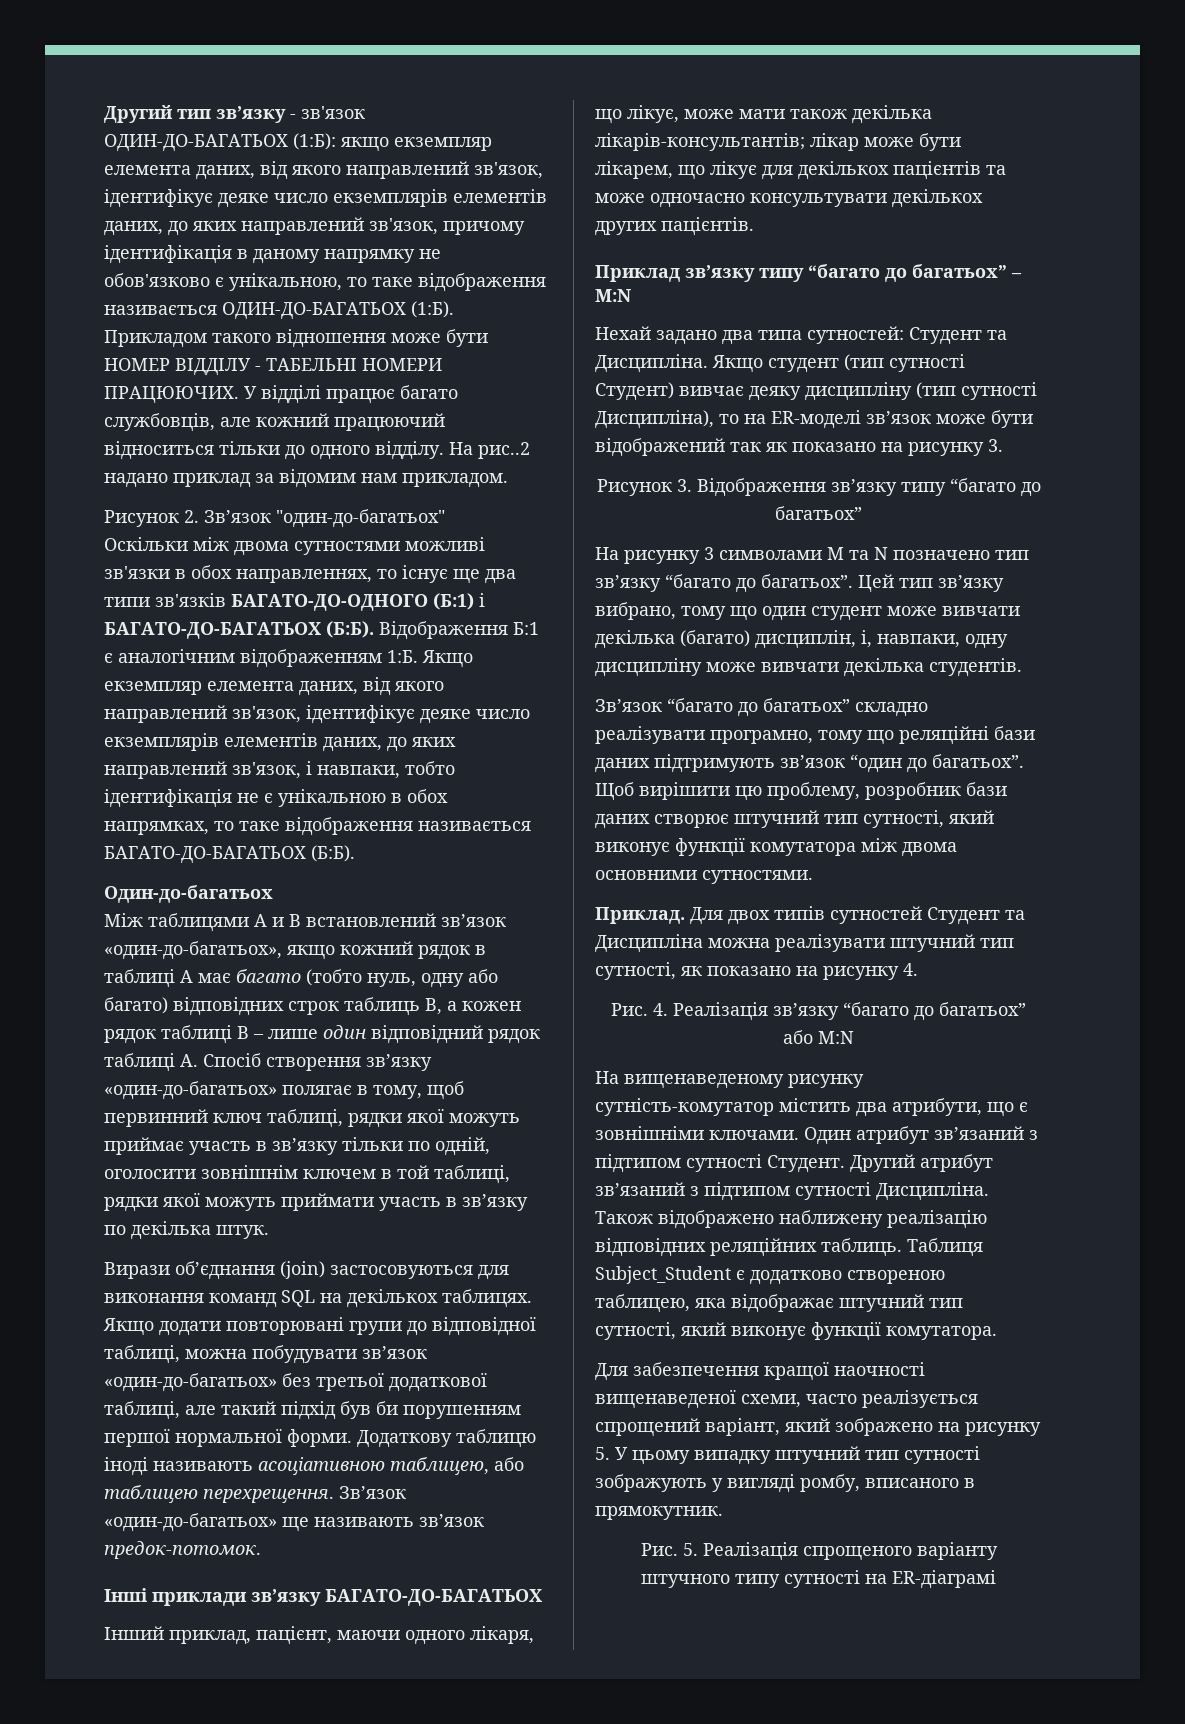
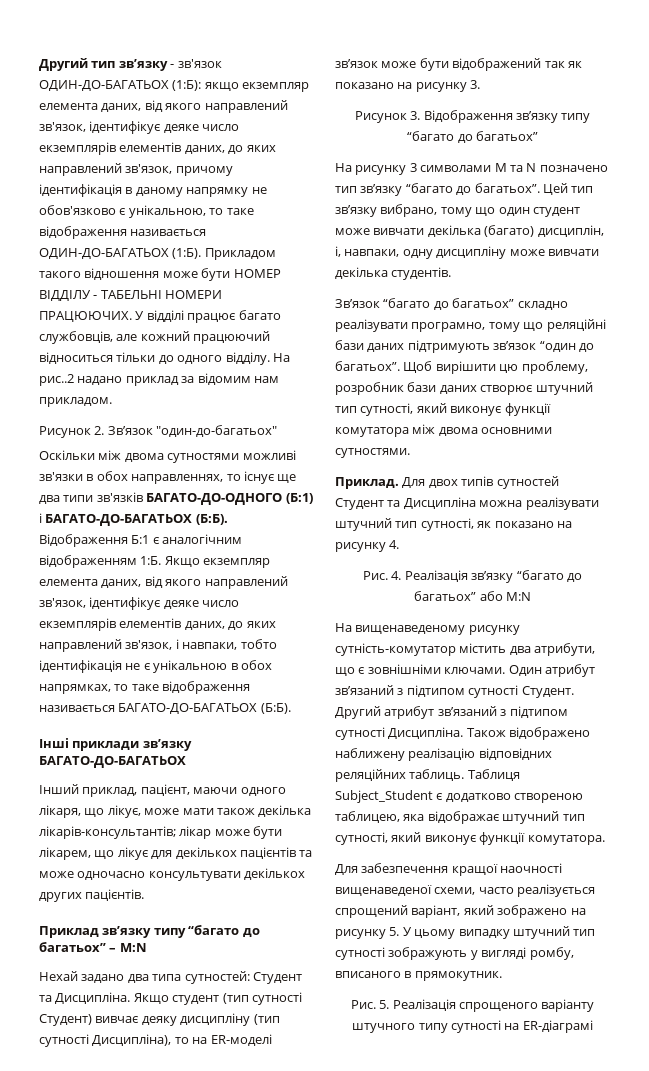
[104,885,273,903] [104,913,506,932] [104,941,486,960] [104,969,498,988] [104,997,521,1016] [104,1025,540,1044] [104,1053,432,1072] [104,1081,464,1100] [104,1108,520,1128] [104,1137,490,1156] [104,1165,510,1184] [104,1192,528,1212] [104,1221,269,1240] [104,1261,509,1280] [104,1289,532,1308] [103,1316,536,1336] [104,1345,427,1364] [104,1372,487,1392] [104,1401,521,1420] [104,1428,536,1448] [104,1457,524,1476] [104,1485,406,1503] [104,1513,484,1532] [104,1541,261,1559] // Один-до-багатьох // Між таблицями A и B встановлений зв’язок «один-до-багатьох», якщо кожний рядок в таблиці A має багато (тобто нуль, одну або багато) відповідних строк таблиць B, а кожен рядок таблиці B – лише один відповідний рядок таблиці A. Спосіб створення зв’язку «один-до-багатьох» полягає в тому, щоб первинний ключ таблиці, рядки якої можуть приймає участь в зв’язку тільки по одній, оголосити зовнішнім ключем в той таблиці, рядки якої можуть приймати участь в зв’язку по декілька штук. // Вирази об’єднання (join) застосовуються для виконання команд SQL на декількох таблицях. Якщо додати повторювані групи до відповідної таблиці, можна побудувати зв’язок «один-до-багатьох» без третьої додаткової таблиці, але такий підхід був би порушенням першої нормальної форми. Додаткову таблицю іноді називають асоціативною таблицею, або таблицею перехрещення. Зв’язок «один-до-багатьох» ще називають зв’язок предок-потомок. -> (291, 708) none

